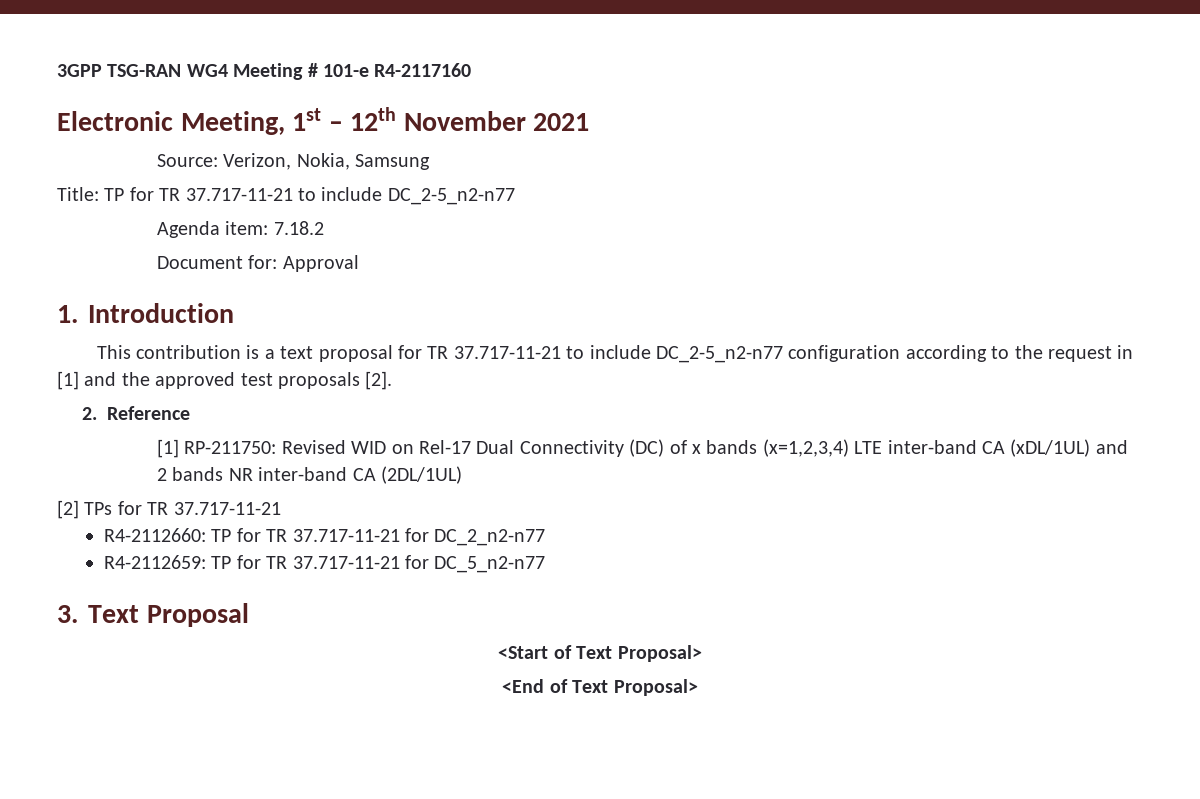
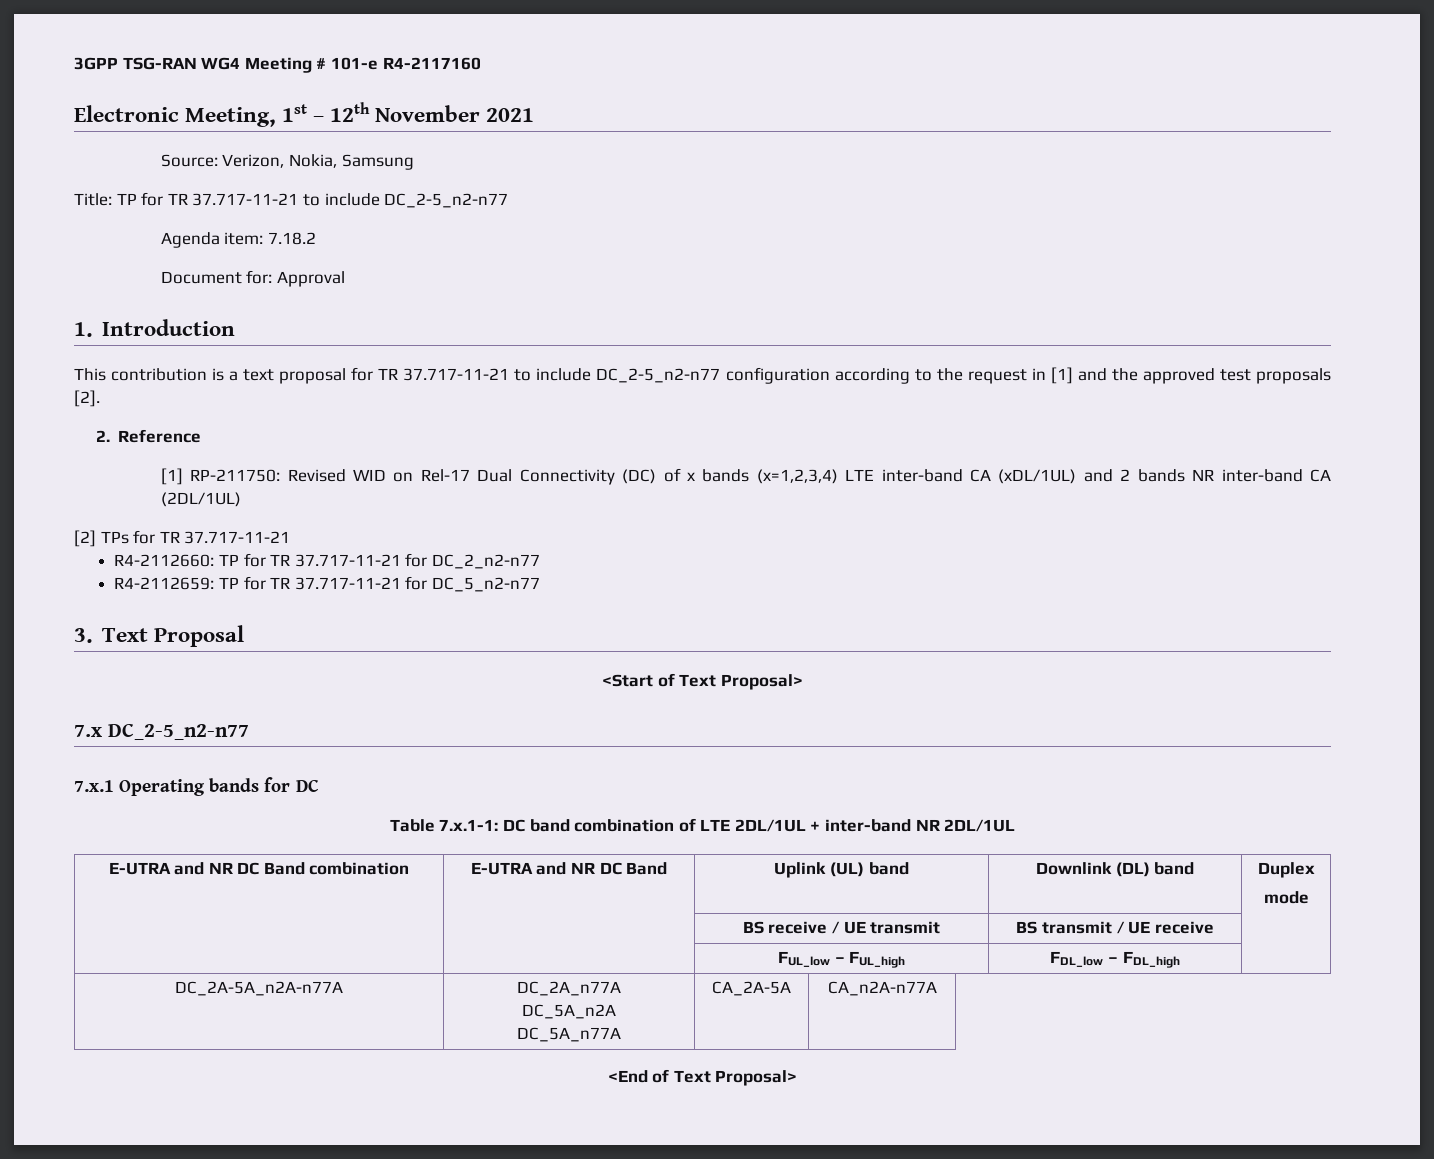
(702, 653) none -> [74,724,249,740] [74,777,319,796] [389,818,1016,832] [108,862,410,875] [470,862,668,875] [774,862,909,878] [1035,862,1195,877] [1257,862,1315,878] [1263,891,1309,904] [742,921,941,934] [1016,921,1214,934] [777,951,906,968] [1050,951,1180,968] [175,981,343,996] [517,981,621,996] [522,1004,616,1019] [517,1027,621,1042] [712,981,791,996] [827,981,937,996] // 7.x DC_2-5_n2-n77 // 7.x.1 Operating bands for DC // Table 7.x.1-1: DC band combination of LTE 2DL/1UL + inter-band NR 2DL/1UL // E-UTRA and NR DC Band combination | E-UTRA and NR DC Band | Uplink (UL) band | Downlink (DL) band | Duplex // mode // | | BS receive / UE transmit | BS transmit / UE receive | // | | FUL_low – FUL_high | FDL_low – FDL_high | // DC_2A-5A_n2A-n77A | DC_2A_n77A // DC_5A_n2A // DC_5A_n77A | CA_2A-5A | CA_n2A-n77A

